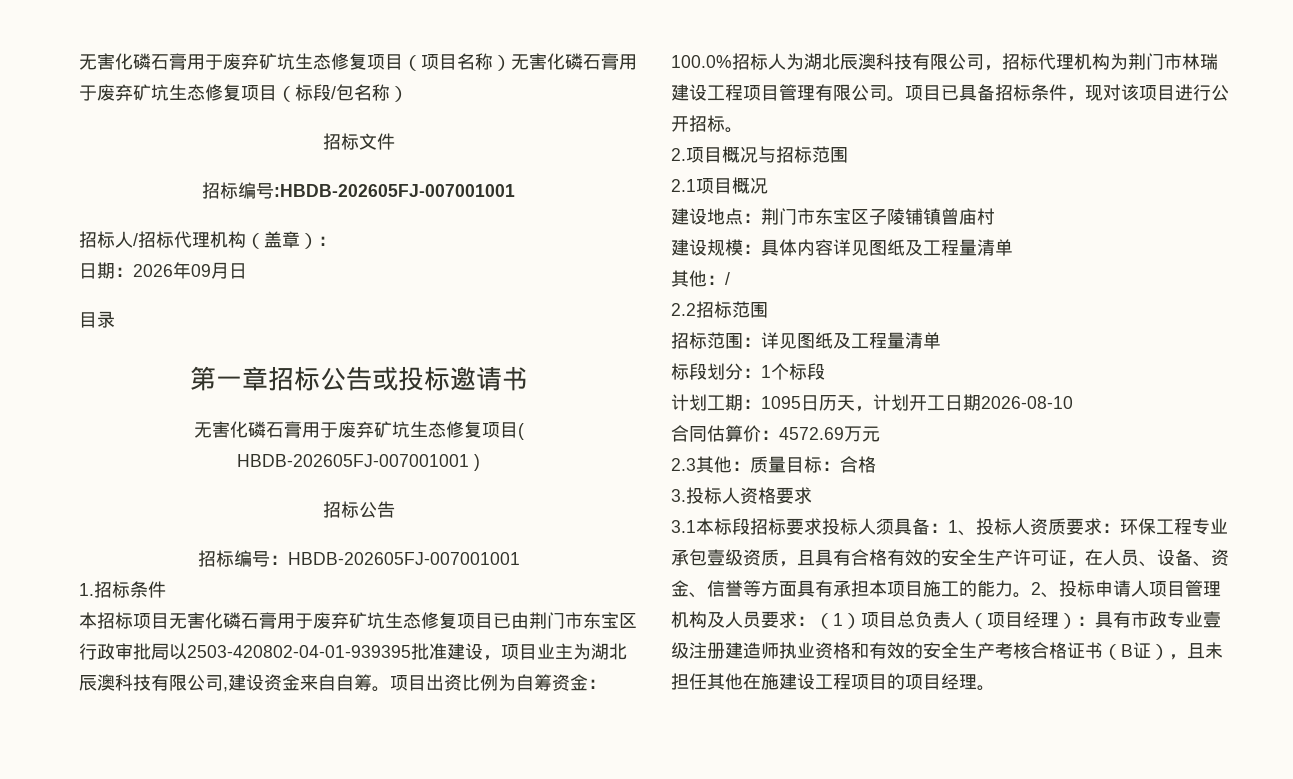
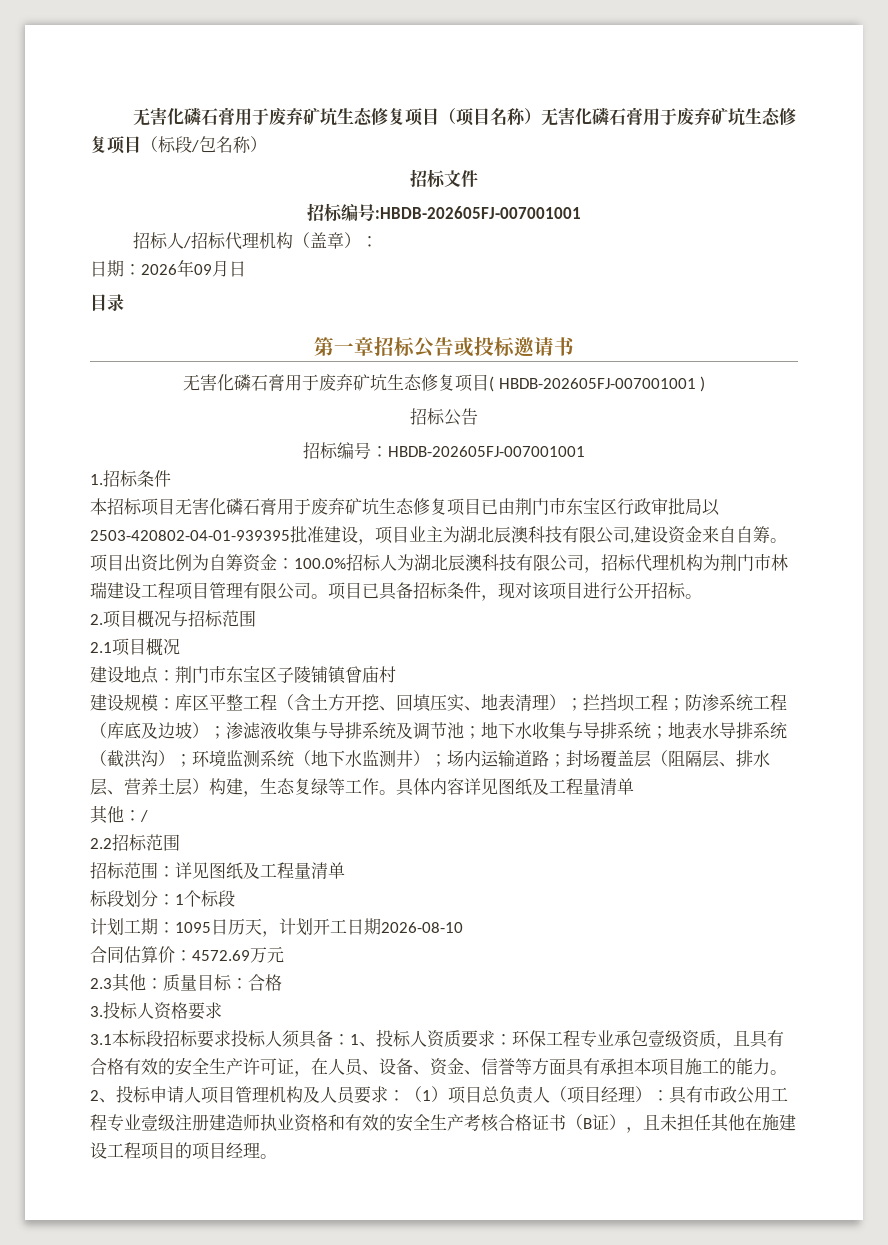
(761, 249) none -> [175,694,787,712] [90,722,787,740] [90,750,770,768] [90,778,396,797] 库区平整工程（含土方开挖、回填压实、地表清理）；拦挡坝工程；防渗系统工程（库底及边坡）；渗滤液收集与导排系统及调节池；地下水收集与导排系统；地表水导排系统（截洪沟）；环境监测系统（地下水监测井）；场内运输道路；封场覆盖层（阻隔层、排水层、营养土层）构建，生态复绿等工作。
(1167, 619) none -> [737,1086,788,1104] [90,1114,107,1131] 公用工程

